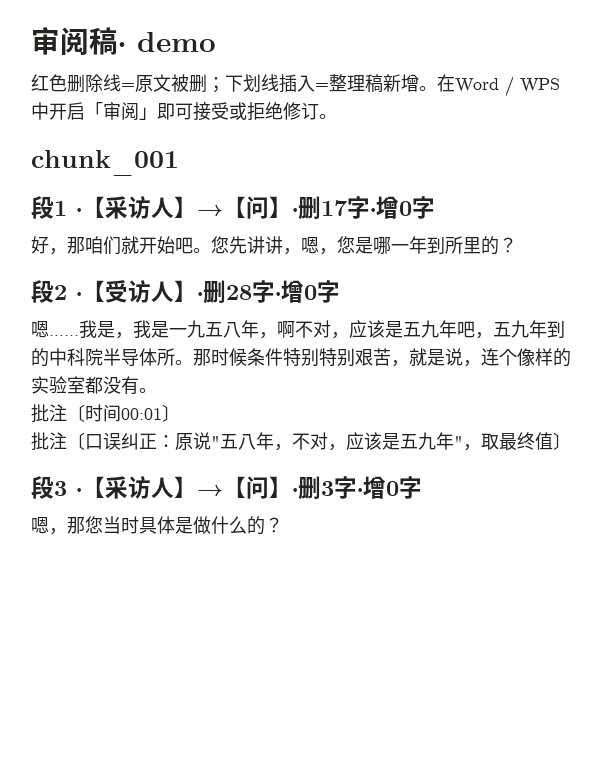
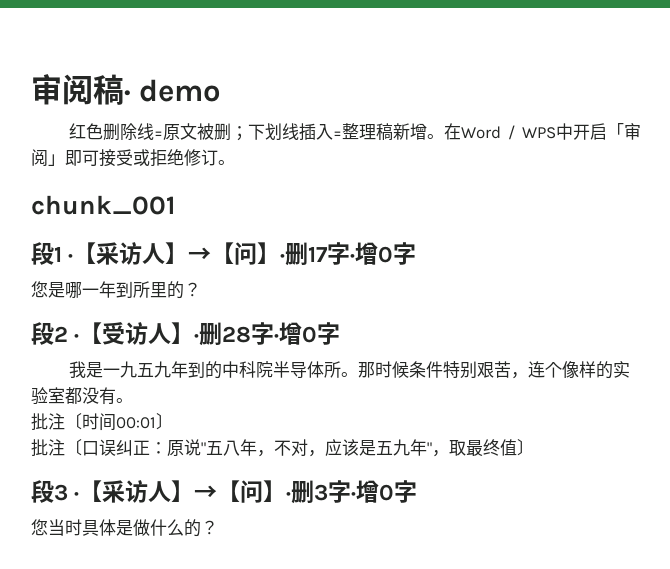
[31,236,337,255] 好，那咱们就开始吧。您先讲讲，嗯， -> (417, 253) none
[31,320,493,339] 嗯……我是，我是一九五八年，啊不对，应该是五九年吧， -> [69,361,138,378] 我是一九
[319,348,463,367] 特别艰苦，就是说 -> [477,361,512,378] 艰苦
[31,516,85,535] 嗯，那 -> (418, 491) none

